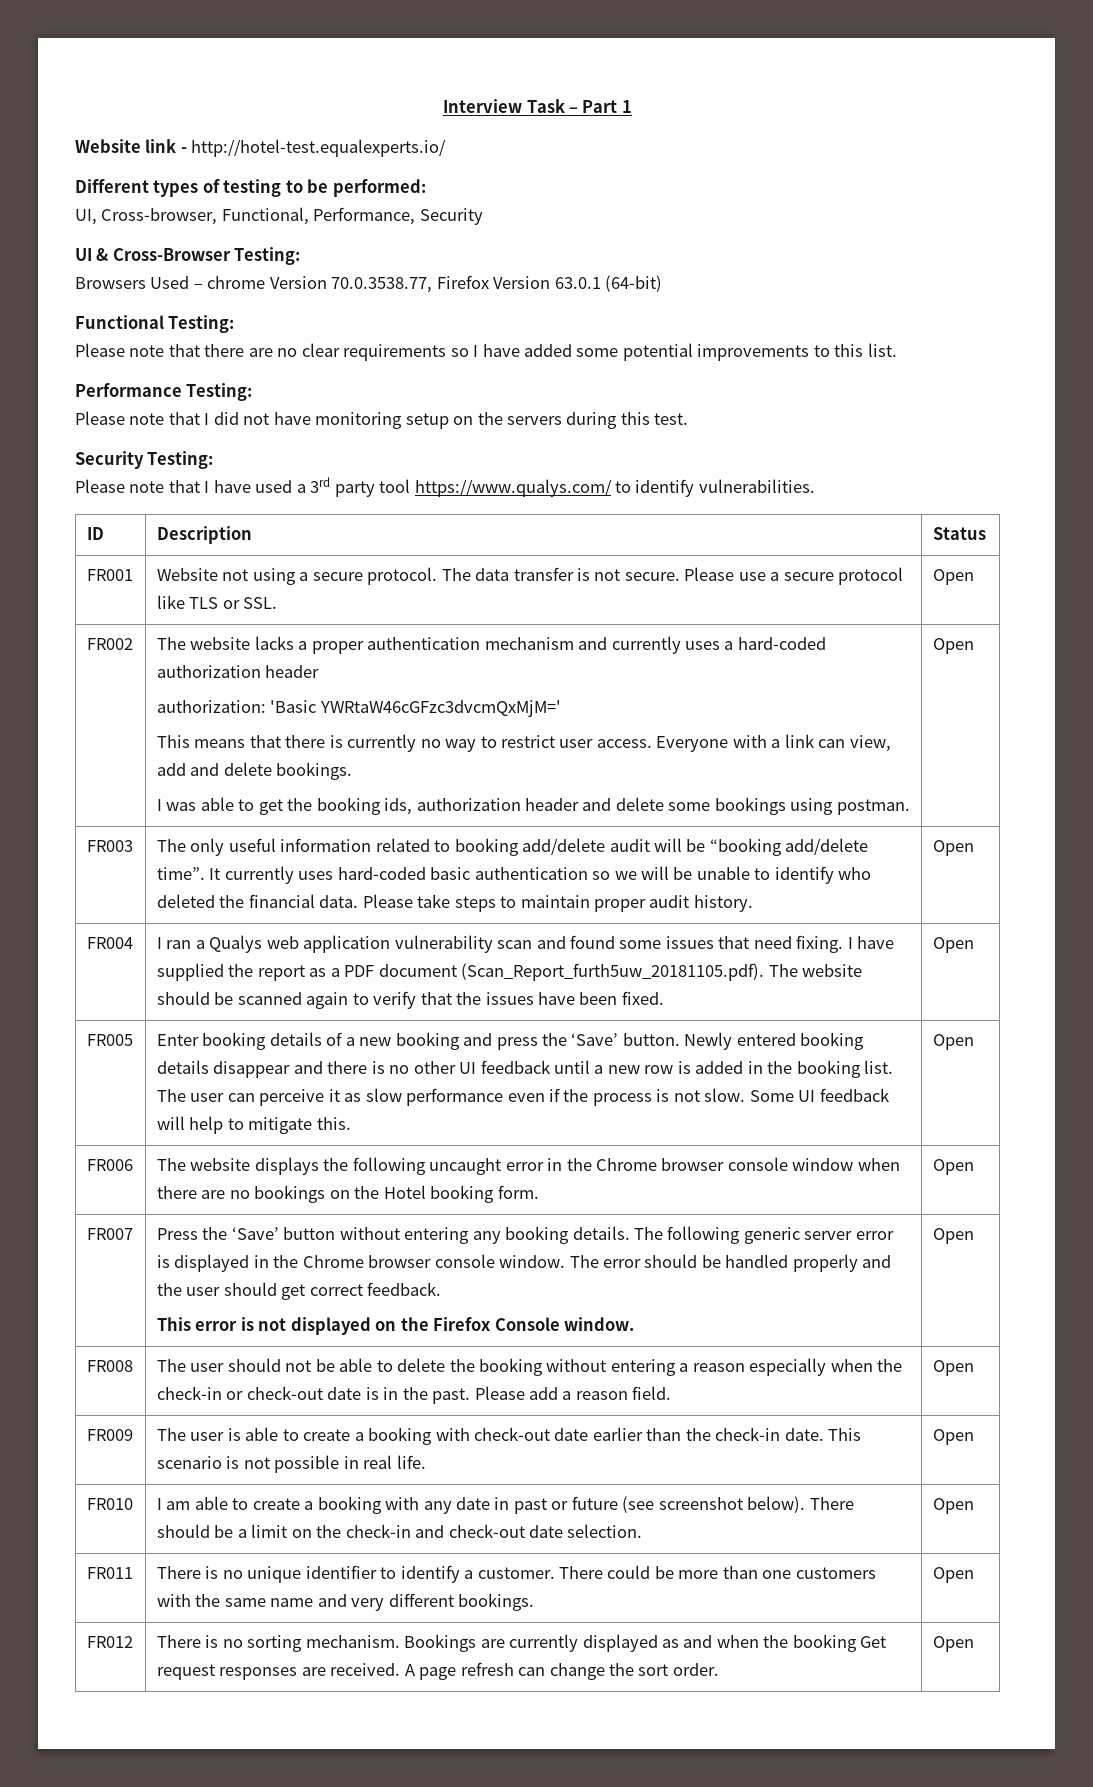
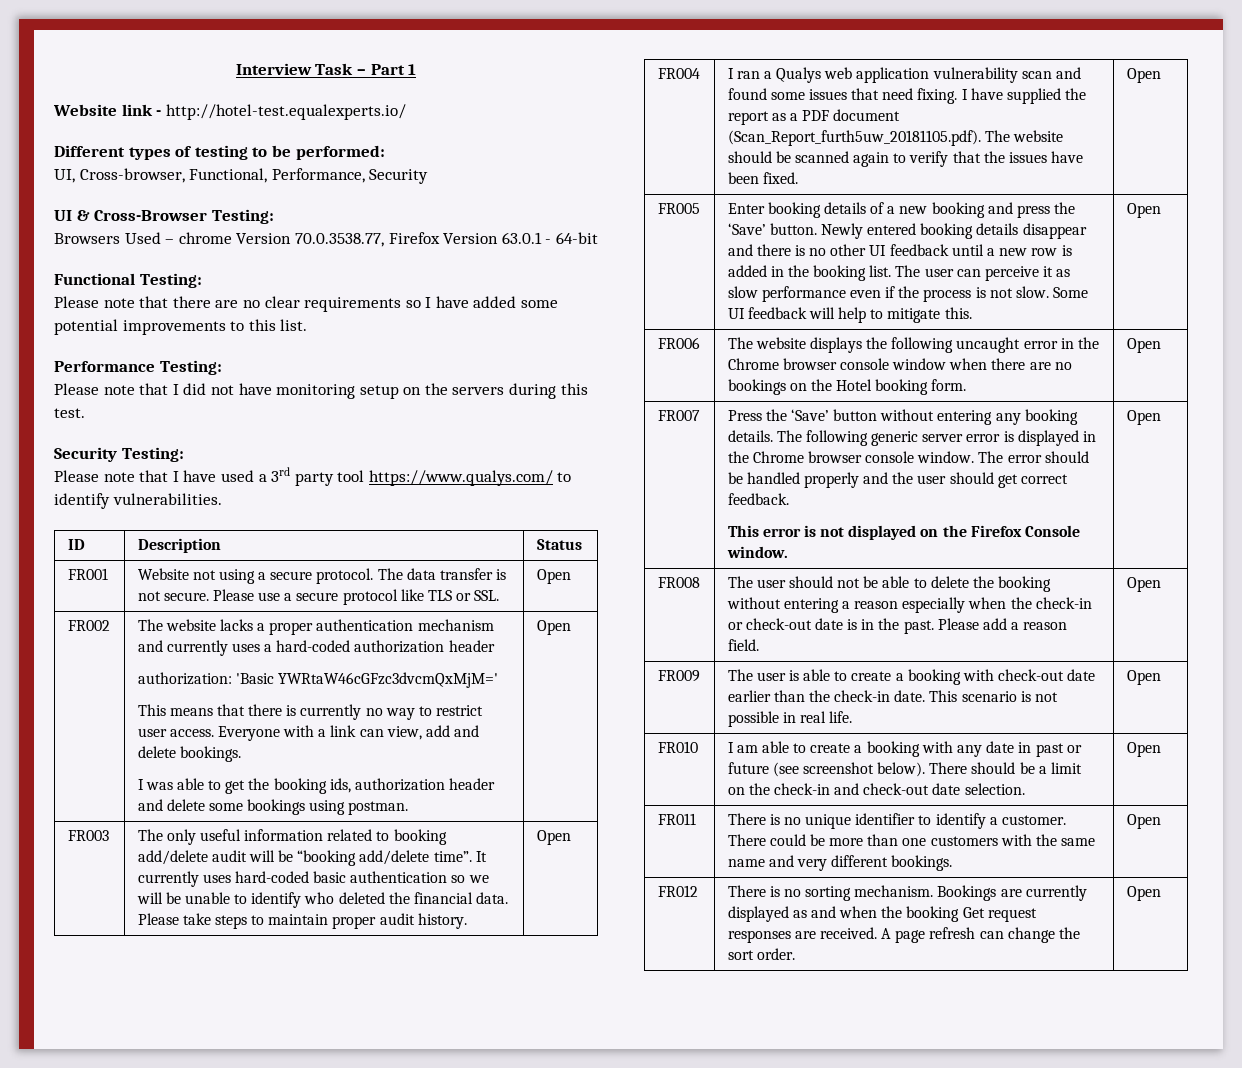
[605,275,663,292] (64-bit) -> [545,232,598,244] - 64-bit

